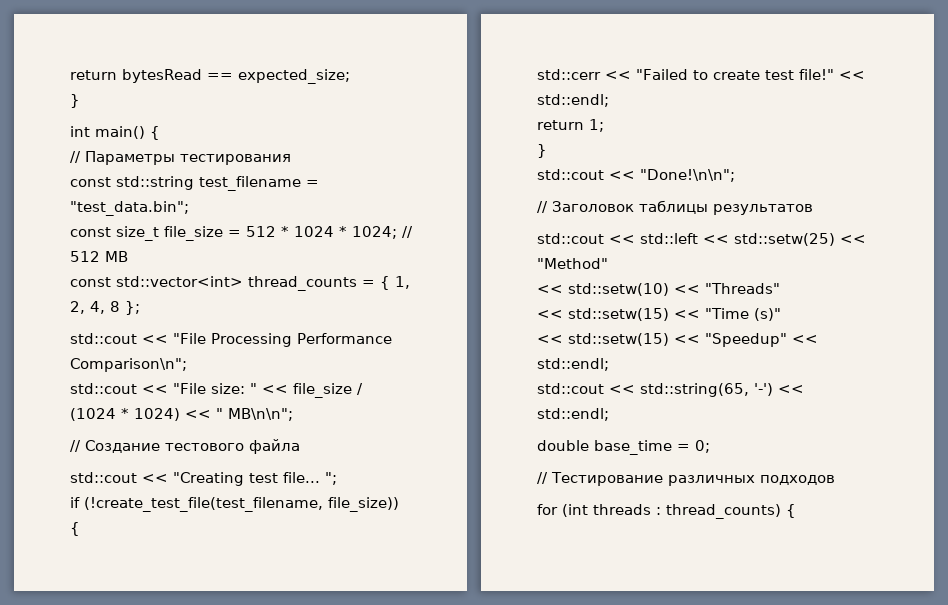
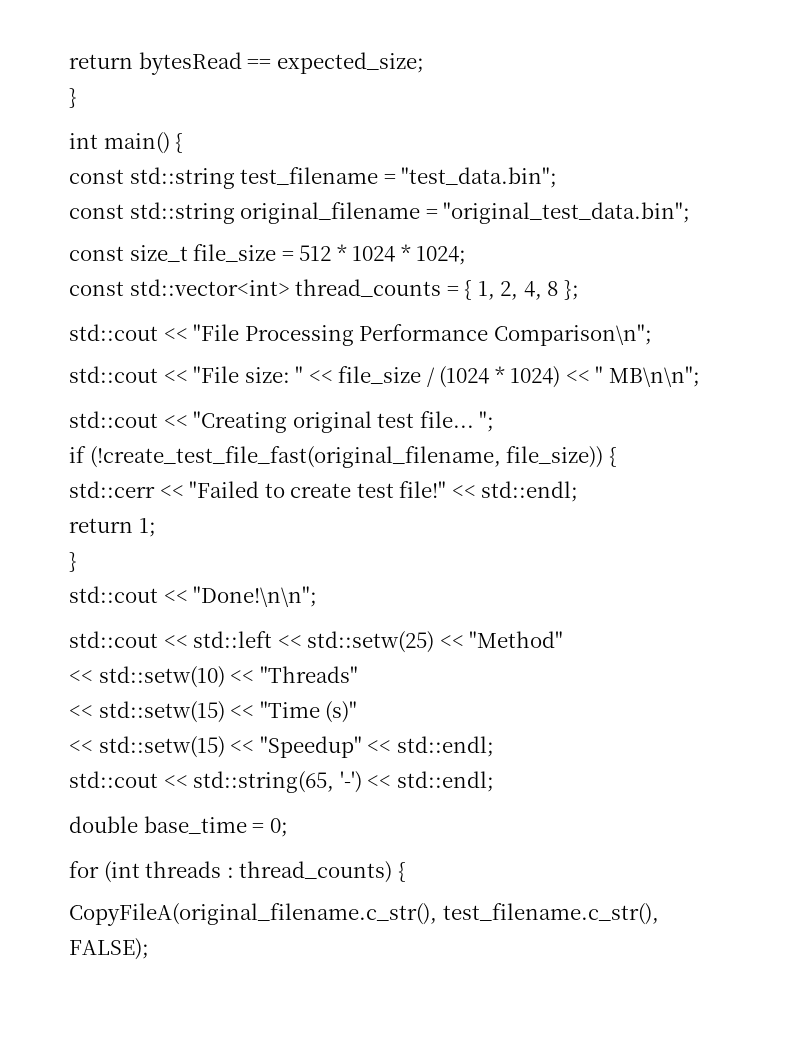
[70,151,291,165] // // Параметры тестирования -> (184, 143) none
(189, 208) none -> [69,202,691,224] // const std::string original_filename = "original_test_data.bin";
[402,226,413,238] [70,251,128,262] // 512 MB -> (467, 255) none
[70,439,300,454] // // Создание тестового файла -> (700, 376) none
(244, 479) none -> [292,411,372,433] original
[84,497,323,512] (!create_test_file(test_filename, -> [89,446,501,468] (!create_test_file_fast(original_filename,
[537,200,813,215] // // Заголовок таблицы результатов -> (318, 596) none
[537,472,835,486] // // Тестирование различных подходов -> (288, 827) none
(796, 511) none -> [69,903,659,926] [69,938,149,960] // CopyFileA(original_filename.c_str(), test_filename.c_str(), FALSE);

